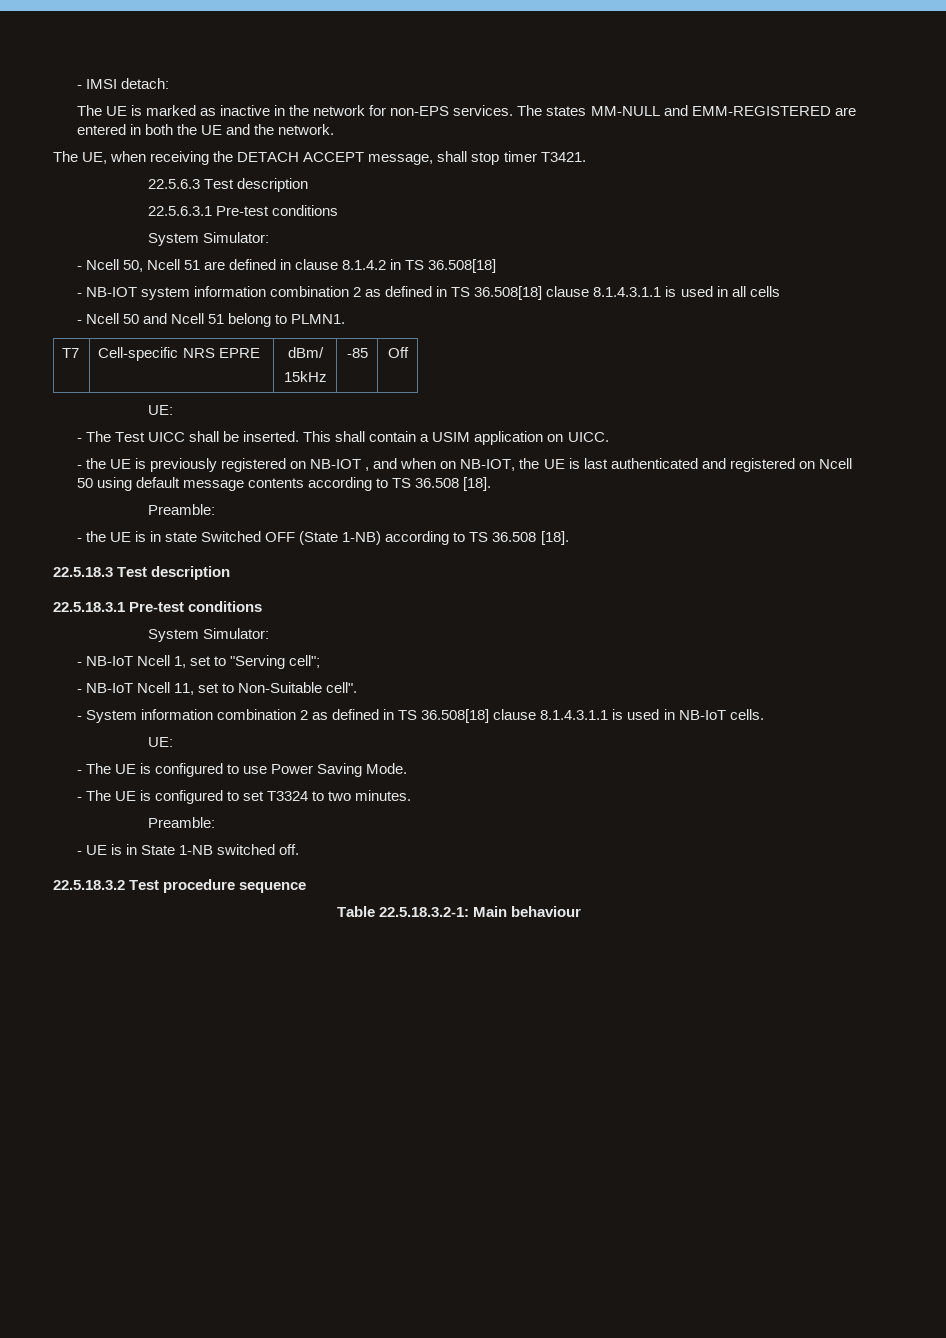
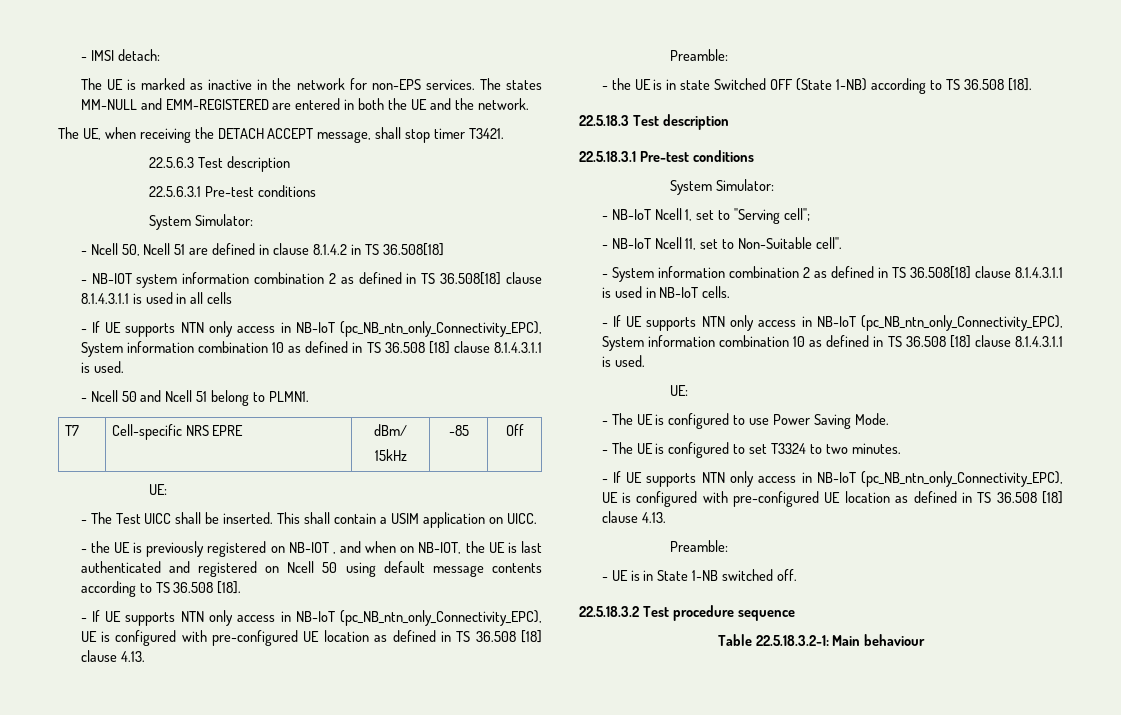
(780, 291) none -> [80,321,542,337] [80,341,542,357] [80,361,124,373] // - If UE supports NTN only access in NB-IoT (pc_NB_ntn_only_Connectivity_EPC), System information combination 10 as defined in TS 36.508 [18] clause 8.1.4.3.1.1 is used.
(492, 484) none -> [80,610,542,626] [80,630,542,646] [80,650,145,662] // - If UE supports NTN only access in NB-IoT (pc_NB_ntn_only_Connectivity_EPC), UE is configured with pre-configured UE location as defined in TS 36.508 [18] clause 4.13.
(764, 714) none -> [601,315,1063,331] [601,335,1063,351] [601,355,645,367] // - If UE supports NTN only access in NB-IoT (pc_NB_ntn_only_Connectivity_EPC), System information combination 10 as defined in TS 36.508 [18] clause 8.1.4.3.1.1 is used.
(412, 795) none -> [601,471,1063,487] [601,491,1063,507] [601,511,666,523] // - If UE supports NTN only access in NB-IoT (pc_NB_ntn_only_Connectivity_EPC), UE is configured with pre-configured UE location as defined in TS 36.508 [18] clause 4.13.

